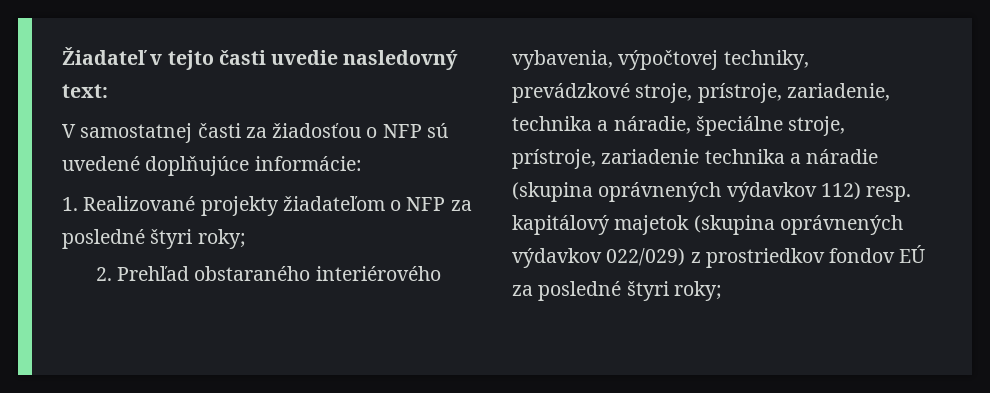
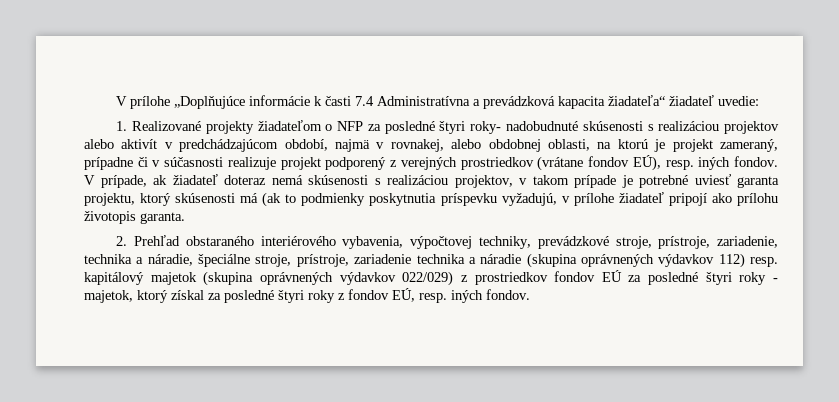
[62,47,459,70] [62,84,108,98] [62,123,448,143] [62,156,362,176] Žiadateľ v tejto časti uvedie nasledovný text: // V samostatnej časti za žiadosťou o NFP sú uvedené doplňujúce informácie: -> [116,95,760,109] V prílohe „Doplňujúce informácie k časti 7.4 Administratívna a prevádzková kapacita žiadateľa“ žiadateľ uvedie:
[197,229,246,249] roky; -> [470,121,779,134] [84,139,778,152] [84,155,779,171] [84,174,779,188] [84,192,779,207] [84,211,185,224] roky- nadobudnuté skúsenosti s realizáciou projektov alebo aktivít v predchádzajúcom období, najmä v rovnakej, alebo obdobnej oblasti, na ktorú je projekt zameraný, prípadne či v súčasnosti realizuje projekt podporený z verejných prostriedkov (vrátane fondov EÚ), resp. iných fondov. V prípade, ak žiadateľ doteraz nemá skúsenosti s realizáciou projektov, v takom prípade je potrebné uviesť garanta projektu, ktorý skúsenosti má (ak to podmienky poskytnutia príspevku vyžadujú, v prílohe žiadateľ pripojí ako prílohu životopis garanta.
[673,281,722,301] roky; -> [739,272,778,285] [84,288,530,303] roky - majetok, ktorý získal za posledné štyri roky z fondov EÚ, resp. iných fondov.

